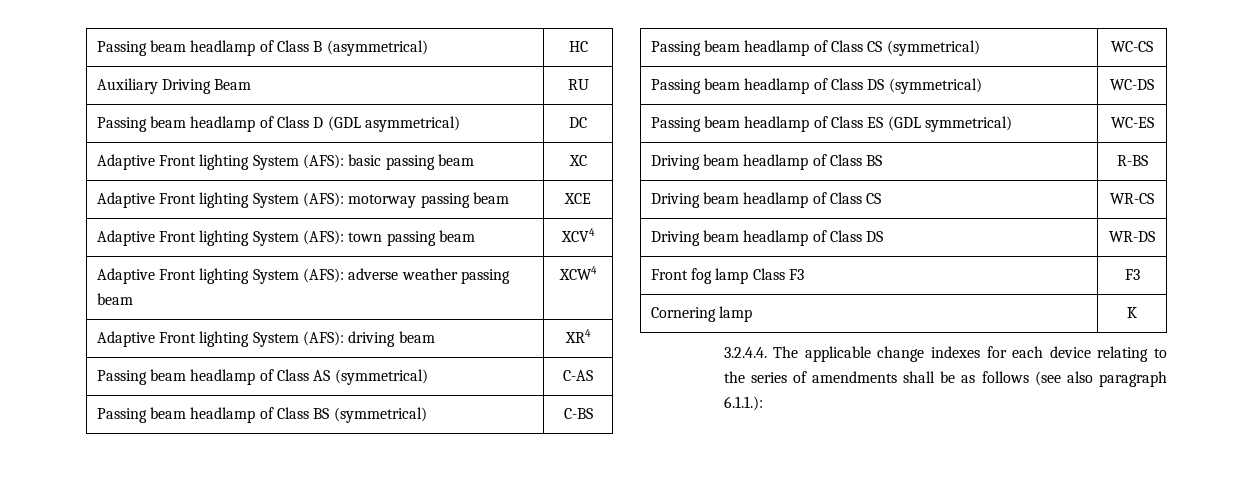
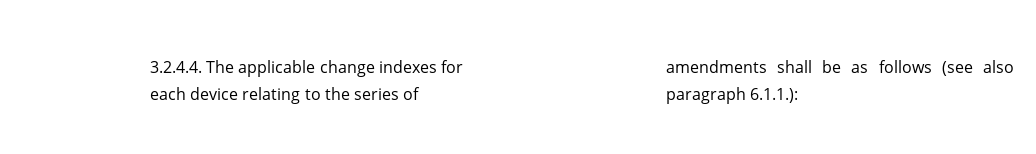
[96,40,428,56] [568,41,588,52] [96,78,252,94] [567,79,589,90] [96,116,460,132] [569,117,587,128] [96,154,474,170] [568,155,587,166] [96,192,509,208] [564,193,591,204] [96,230,475,246] [561,228,595,242] [96,268,510,284] [96,293,133,305] [559,266,597,280] [96,331,435,347] [565,329,591,343] [96,369,428,385] [563,370,593,381] [96,407,427,423] [563,408,593,419] [650,40,980,56] [1111,41,1153,52] [650,78,982,94] [1110,79,1154,90] [650,116,1012,132] [1110,117,1154,128] [650,154,883,170] [1116,155,1148,166] [650,192,882,208] [1110,193,1154,204] [650,230,884,246] [1109,231,1155,242] [650,268,804,284] [1124,269,1140,280] [650,306,752,322] [1127,307,1137,318] Passing beam headlamp of Class B (asymmetrical) | HC // Auxiliary Driving Beam | RU // Passing beam headlamp of Class D (GDL asymmetrical) | DC // Adaptive Front lighting System (AFS): basic passing beam | XC // Adaptive Front lighting System (AFS): motorway passing beam | XCE // Adaptive Front lighting System (AFS): town passing beam | XCV4 // Adaptive Front lighting System (AFS): adverse weather passing beam | XCW4 // Adaptive Front lighting System (AFS): driving beam | XR4 // Passing beam headlamp of Class AS (symmetrical) | C-AS // Passing beam headlamp of Class BS (symmetrical) | C-BS // Passing beam headlamp of Class CS (symmetrical) | WC-CS // Passing beam headlamp of Class DS (symmetrical) | WC-DS // Passing beam headlamp of Class ES (GDL symmetrical) | WC-ES // Driving beam headlamp of Class BS | R-BS // Driving beam headlamp of Class CS | WR-CS // Driving beam headlamp of Class DS | WR-DS // Front fog lamp Class F3 | F3 // Cornering lamp | K // -> (149, 67) none

